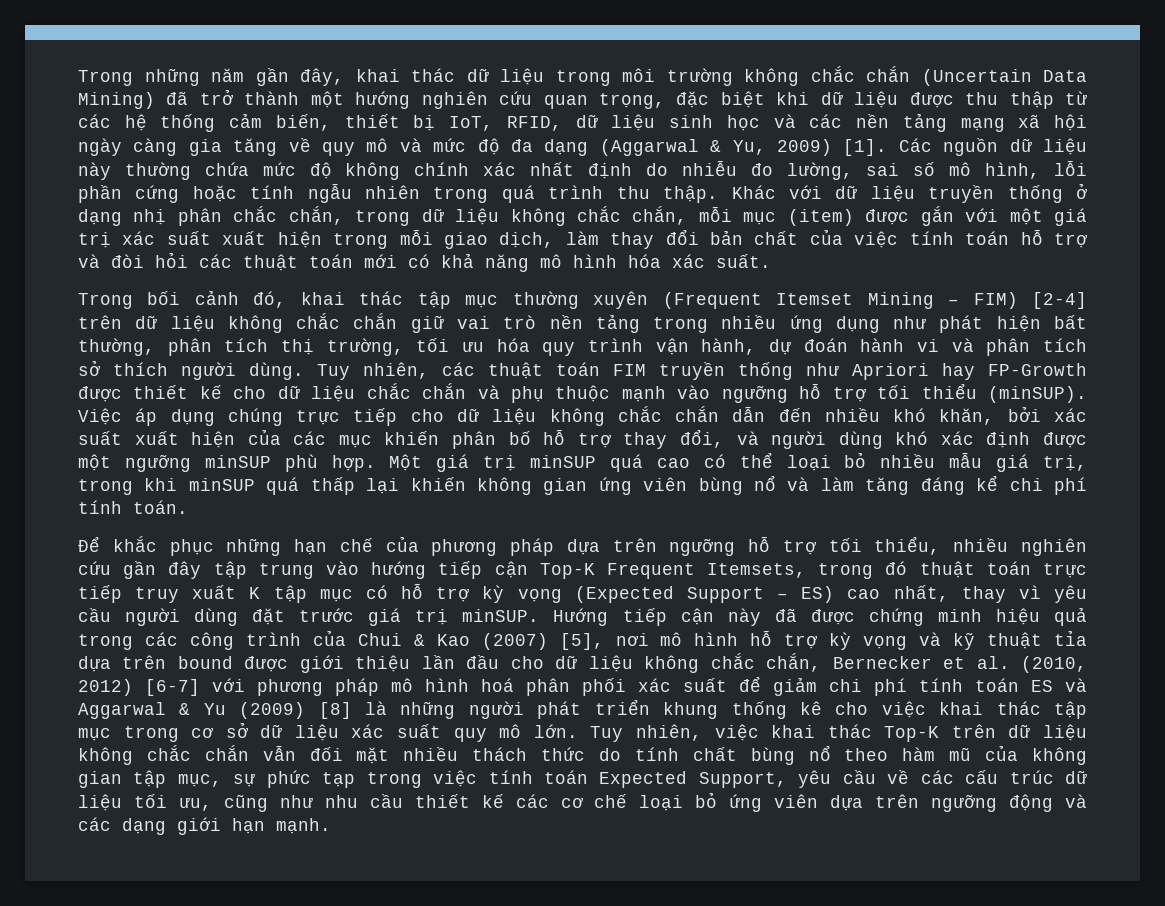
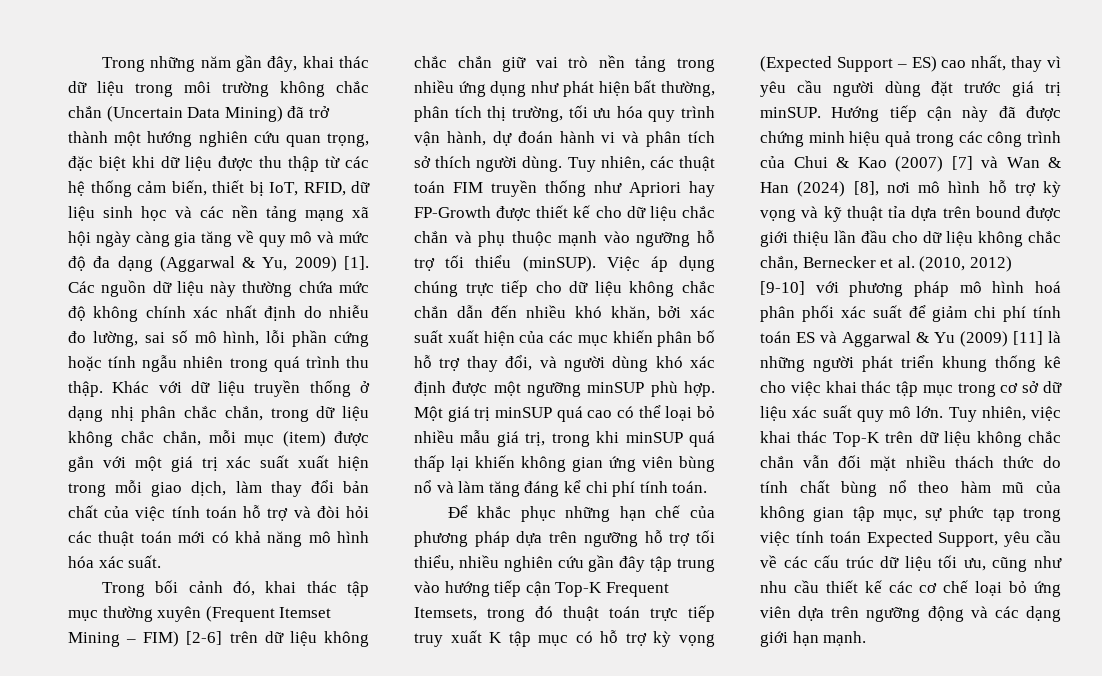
[1032,292,1087,309] [2-4] -> [186,631,223,645] [2-6]
[559,633,604,650] [5], -> [951,156,1061,170] [760,181,879,197] [7] và Wan & Han (2024) [8],
[145,679,200,696] [6-7] -> [760,281,805,295] [9-10]
[318,702,352,719] [8] -> [1013,331,1043,345] [11]

